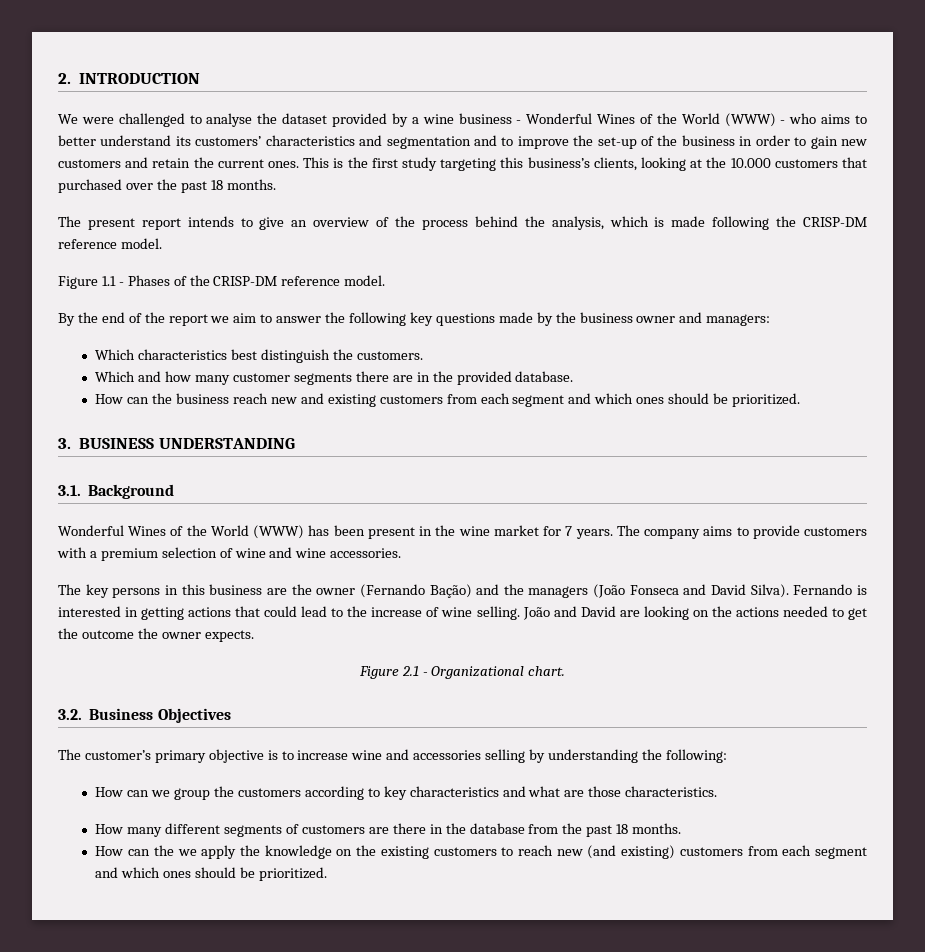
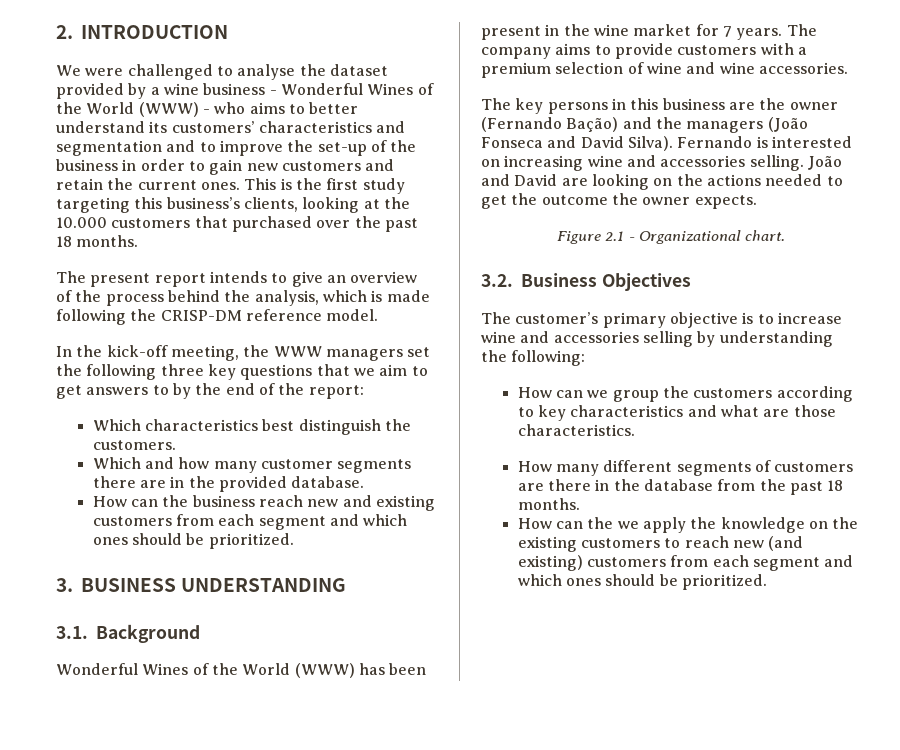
[58,275,386,289] [58,312,771,326] Figure 1.1 - Phases of the CRISP-DM reference model. // By the end of the report we aim to answer the following key questions made by the business owner and managers: -> [56,345,431,361] [56,364,428,380] [56,383,364,399] In the kick-off meeting, the WWW managers set the following three key questions that we aim to get answers to by the end of the report:
[125,606,473,620] in getting actions that could lead to the increase of wine -> [481,155,746,171] on increasing wine and accessories

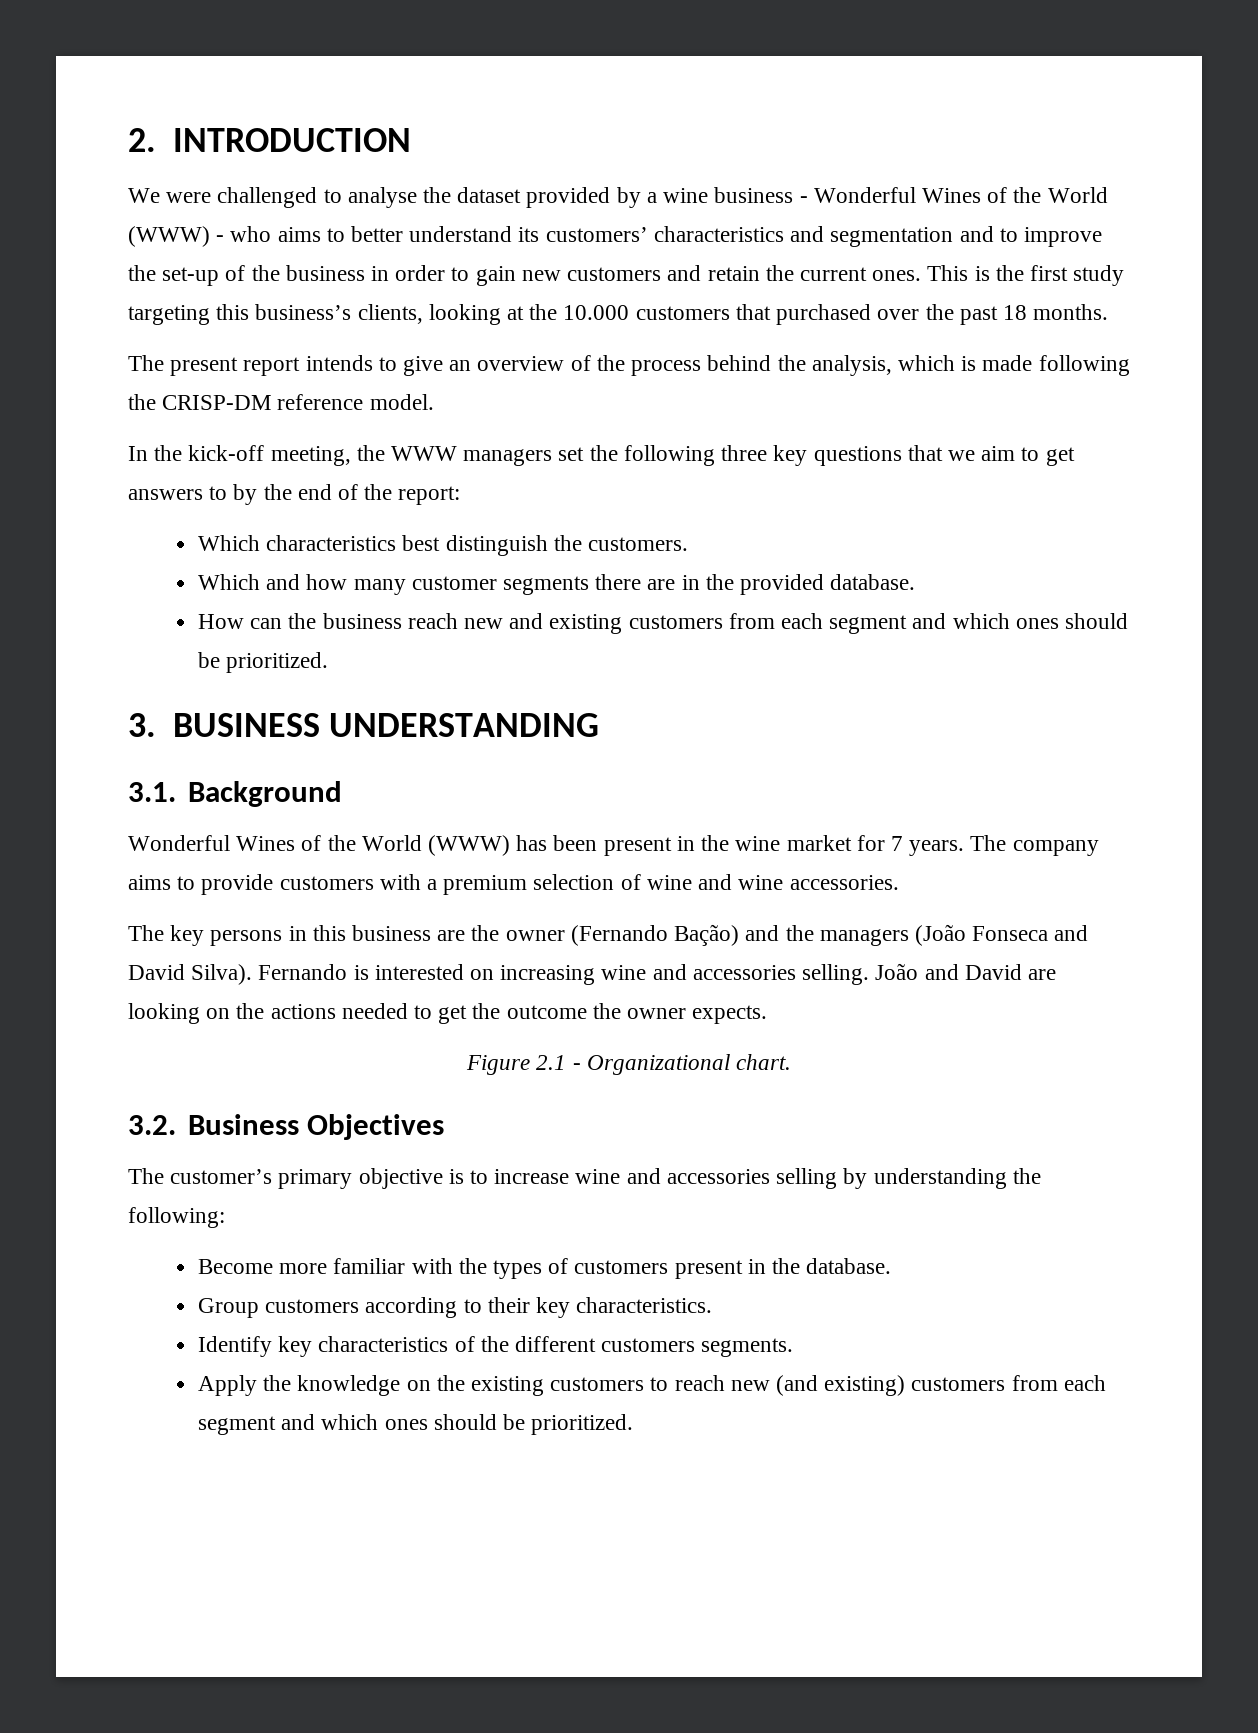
[517,386,853,402] [517,405,836,421] [517,424,635,436] [517,460,854,476] [517,479,844,495] [517,498,580,510] [517,517,686,533] How can we group the customers according to key characteristics and what are those characteristics. // How many different segments of customers are there in the database from the past 18 months. // How can the we apply -> [197,1258,892,1279] [197,1297,713,1318] [197,1336,794,1357] [197,1375,257,1396] Become more familiar with the types of customers present in the database. // Group customers according to their key characteristics. // Identify key characteristics of the different customers segments. // Apply

